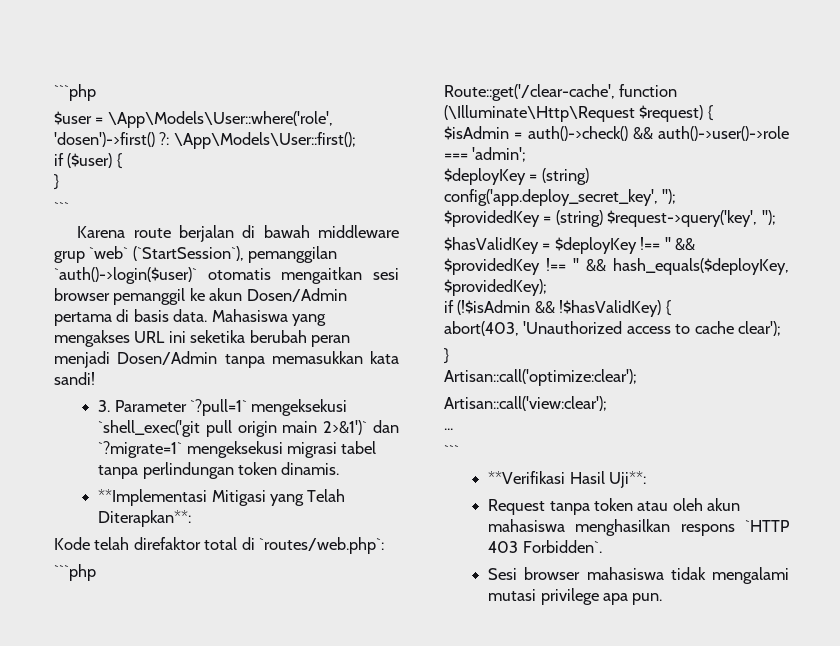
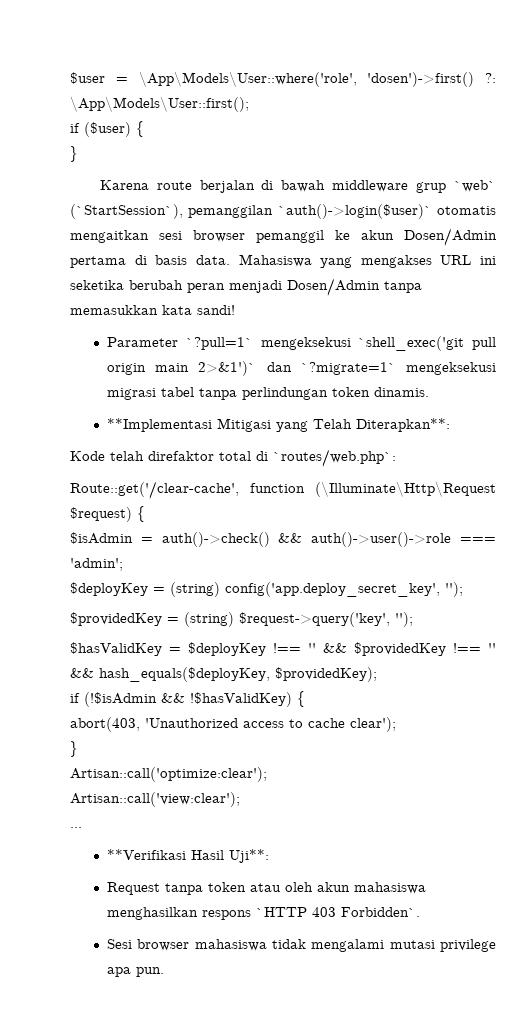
[54,84,96,101] ```php // -> (70, 78) none
[54,202,69,214] // ``` -> (78, 154) none
[98,400,111,412] 3. -> (235, 310) none
[54,564,96,581] // ```php -> (396, 458) none
[444,445,459,457] // ``` -> (82, 827) none

